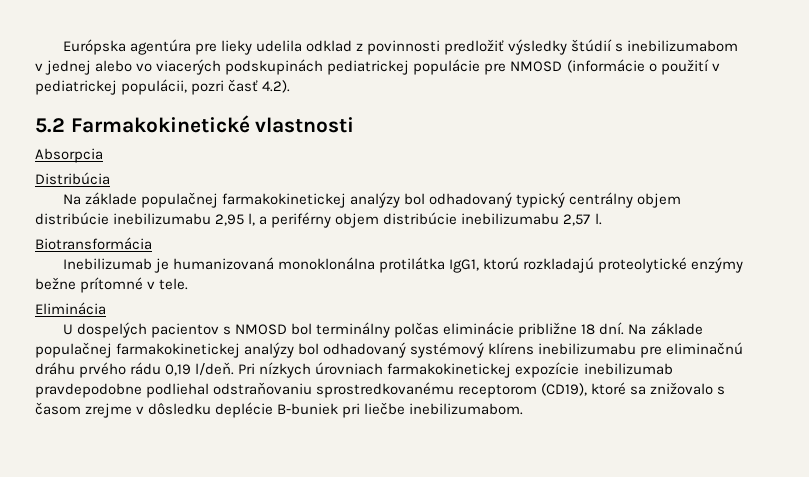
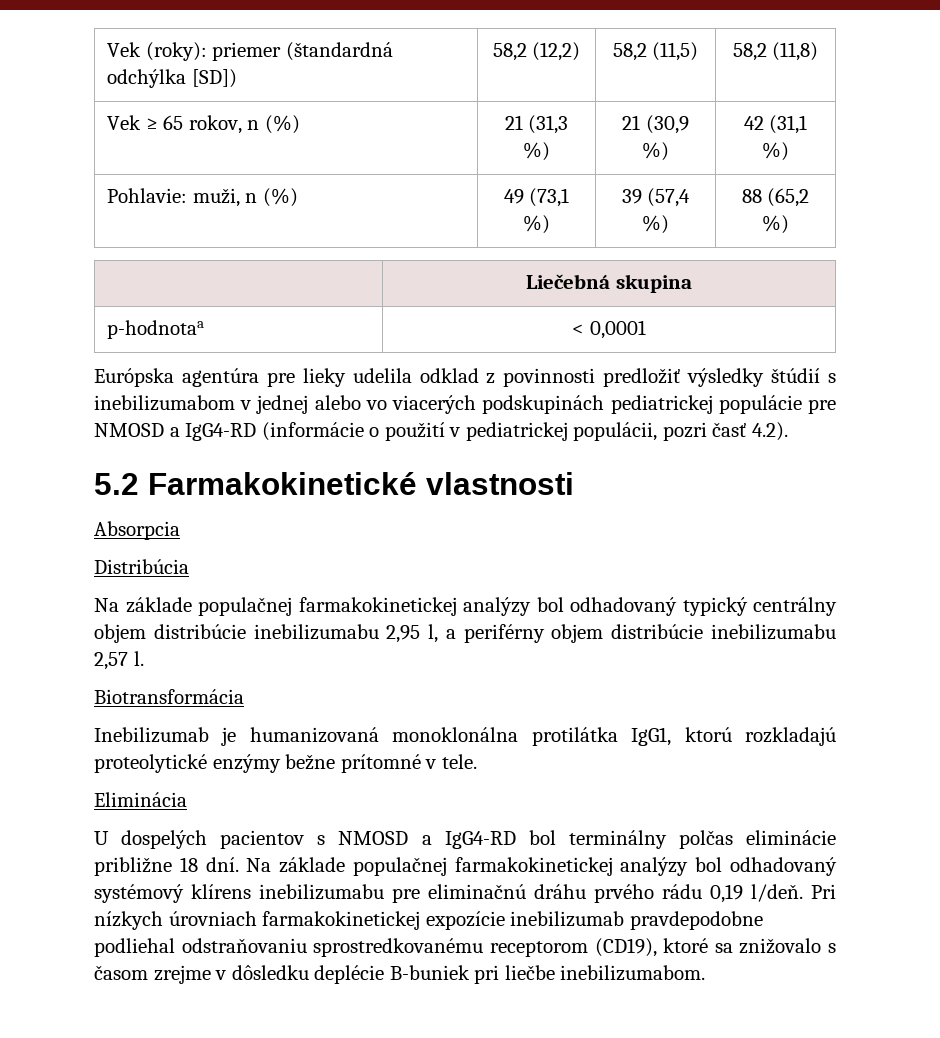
(62, 47) none -> [107,42,393,61] [107,69,237,88] [492,42,581,61] [612,42,699,61] [732,42,819,61] [107,115,300,134] [504,115,569,134] [523,142,550,161] [622,115,689,134] [642,142,669,161] [743,115,808,134] [762,142,789,161] [107,188,298,207] [503,188,570,207] [523,215,550,234] [621,188,691,207] [642,215,669,234] [741,188,810,207] [762,215,789,234] [526,274,692,293] [107,320,205,339] [572,320,646,339] Vek (roky): priemer (štandardná odchýlka [SD]) | 58,2 (12,2) | 58,2 (11,5) | 58,2 (11,8) // Vek ≥ 65 rokov, n (%) | 21 (31,3 %) | 21 (30,9 %) | 42 (31,1 %) // Pohlavie: muži, n (%) | 49 (73,1 %) | 39 (57,4 %) | 88 (65,2 %) // | Liečebná skupina // p-hodnotaa | < 0,0001 //
(563, 66) none -> [169,423,257,441] a IgG4-RD
(288, 329) none -> [421,831,516,849] a IgG4-RD

